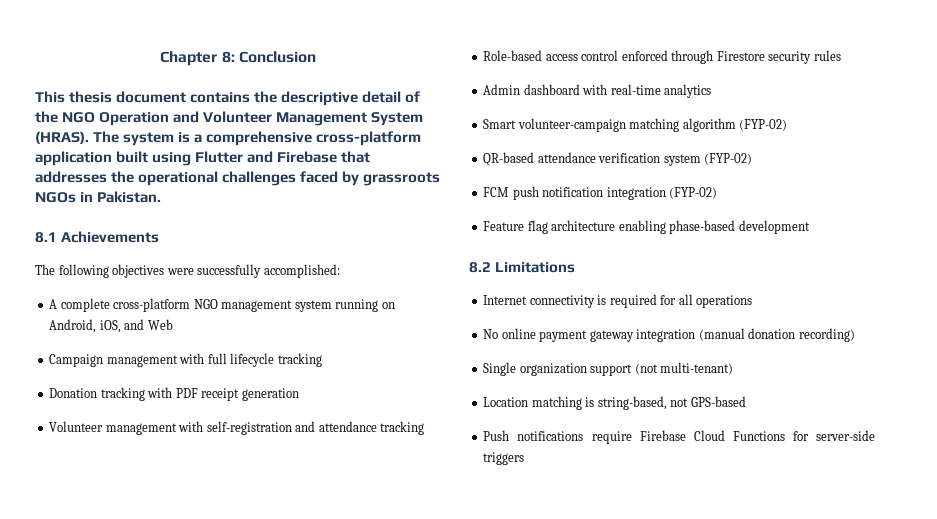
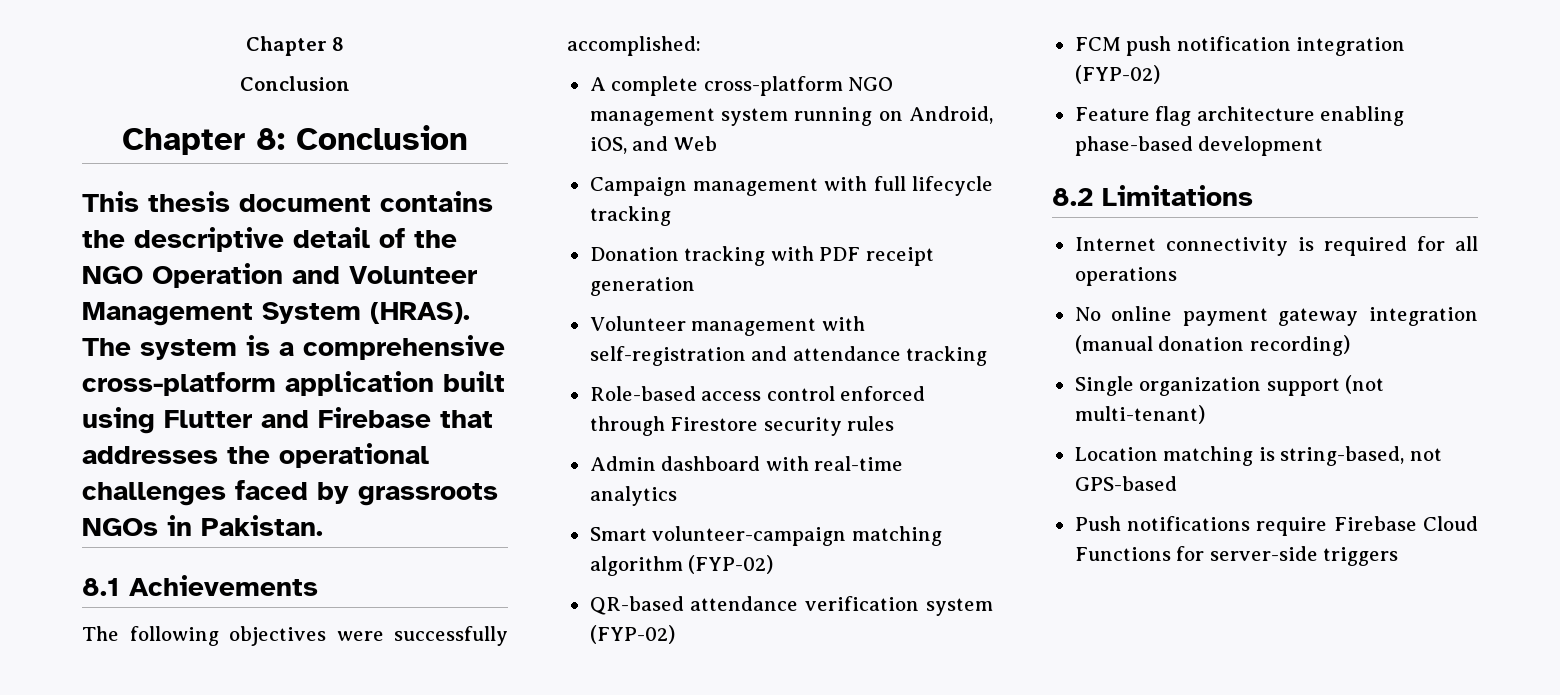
[160,51,218,66] Chapter -> [245,36,345,56] [240,76,350,91] [122,128,245,155] Chapter 8 // Conclusion // Chapter

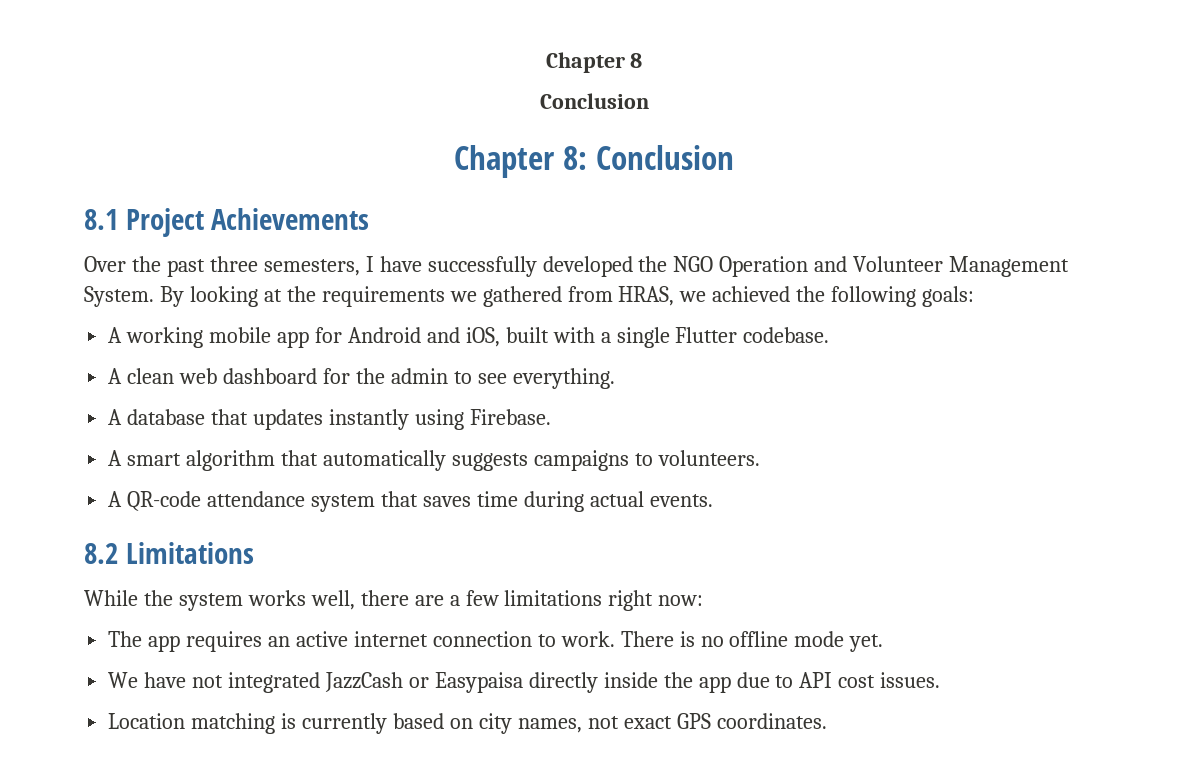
[82,191,493,212] [82,227,405,252] This thesis document contains the descriptive detail of -> [84,208,370,237] [84,256,633,277] 8.1 Project Achievements // Over the past three semesters, I have successfully developed
[262,302,470,324] [82,335,505,360] [82,371,505,396] [82,407,493,434] [82,443,429,468] [82,480,498,506] [82,515,323,536] [82,575,318,596] [82,626,508,646] [567,36,701,56] [589,76,894,96] [589,106,993,126] [589,136,717,154] [589,176,993,196] [589,206,671,226] [589,246,934,266] [589,277,695,296] [589,316,865,336] [589,346,988,366] [589,386,926,401] [589,416,895,436] [589,456,904,471] [589,486,677,506] [589,526,942,546] [589,555,774,576] [589,596,993,616] [589,625,675,644] [1074,36,1406,56] [1074,65,1160,84] [1074,106,1405,126] [1074,136,1324,156] [1052,185,1253,206] [1074,236,1478,256] [1074,267,1177,286] [1074,306,1478,326] [1074,335,1350,356] [1074,375,1385,396] [1074,405,1205,424] [1074,446,1442,466] [1074,476,1177,491] [1074,516,1478,536] [1074,546,1399,566] System (HRAS). The system is a comprehensive cross-platform application built using Flutter and Firebase that addresses the operational challenges faced by grassroots NGOs in Pakistan. // 8.1 Achievements // The following objectives were successfully accomplished: // A complete cross-platform NGO management system running on Android, iOS, and Web // Campaign management with full lifecycle tracking // Donation tracking with PDF receipt generation // Volunteer management with self-registration and attendance tracking // Role-based access control enforced through Firestore security rules // Admin dashboard with real-time analytics // Smart volunteer-campaign matching algorithm (FYP-02) // QR-based attendance verification system (FYP-02) // FCM push notification integration (FYP-02) // Feature flag architecture enabling phase-based development // 8.2 Limitations // Internet connectivity is required for all operations // No online payment gateway integration (manual donation recording) // Single organization support (not multi-tenant) // Location matching is string-based, not GPS-based // Push notifications require Firebase Cloud Functions for server-side triggers -> [84,286,975,307] [108,327,830,348] [108,368,615,389] [108,409,551,430] [108,450,760,471] [108,491,713,512] [84,542,254,564] [84,590,704,611] [108,631,884,652] [108,672,941,693] [108,713,827,734] System. By looking at the requirements we gathered from HRAS, we achieved the following goals: // A working mobile app for Android and iOS, built with a single Flutter codebase. // A clean web dashboard for the admin to see everything. // A database that updates instantly using Firebase. // A smart algorithm that automatically suggests campaigns to volunteers. // A QR-code attendance system that saves time during actual events. // 8.2 Limitations // While the system works well, there are a few limitations right now: // The app requires an active internet connection to work. There is no offline mode yet. // We have not integrated JazzCash or Easypaisa directly inside the app due to API cost issues. // Location matching is currently based on city names, not exact GPS coordinates.

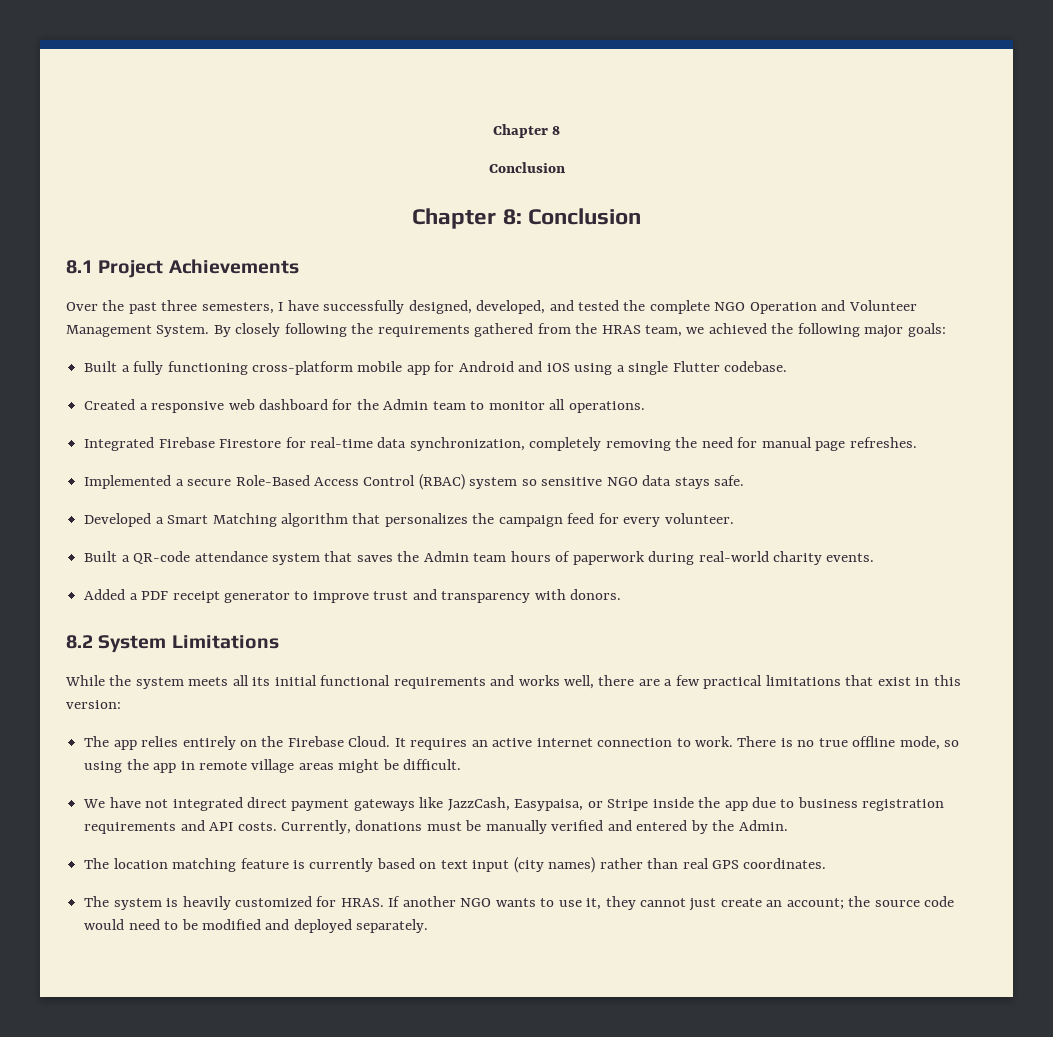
[542,256,668,277] developed the -> [408,300,710,314] designed, developed, and tested the complete
[189,286,282,307] looking at -> [235,323,347,337] closely following
[449,291,477,302] we -> (470, 331) none
[618,286,675,306] HRAS, -> [575,323,683,337] the HRAS team,
(917, 296) none -> [864,325,904,338] major
[108,327,204,348] A working -> [84,361,353,375] Built a fully functioning cross-platform
[465,327,595,347] iOS, built with -> [546,363,613,375] iOS using
[108,368,175,384] A clean -> [84,399,225,413] Created a responsive
[390,368,615,389] [108,409,551,430] [108,450,760,471] [108,491,123,507] admin to see everything. // A database that updates instantly using Firebase. // A smart algorithm that automatically suggests campaigns to volunteers. // A -> [383,399,645,413] [84,437,917,451] [84,474,745,490] [84,513,734,527] [84,551,130,562] Admin team to monitor all operations. // Integrated Firebase Firestore for real-time data synchronization, completely removing the need for manual page refreshes. // Implemented a secure Role-Based Access Control (RBAC) system so sensitive NGO data stays safe. // Developed a Smart Matching algorithm that personalizes the campaign feed for every volunteer. // Built a
[476,491,713,512] time during actual events. -> [397,551,875,565] [84,589,622,603] the Admin team hours of paperwork during real-world charity events. // Added a PDF receipt generator to improve trust and transparency with donors.
(118, 553) none -> [98,635,167,653] System
(243, 602) none -> [188,675,515,689] meets all its initial functional requirements and
[504,590,704,611] [108,631,181,652] limitations right now: // The app -> [703,675,961,689] [66,700,121,709] [84,736,406,750] practical limitations that exist in this version: // The app relies entirely on the Firebase Cloud. It
[729,631,884,652] [108,672,598,693] offline mode yet. // We have not integrated JazzCash or Easypaisa directly -> [818,736,960,750] [84,759,462,773] [83,797,649,811] true offline mode, so using the app in remote village areas might be difficult. // We have not integrated direct payment gateways like JazzCash, Easypaisa, or Stripe
[799,672,941,688] [108,713,827,734] API cost issues. // Location matching is currently based on city names, not exact GPS coordinates. -> [797,797,945,811] [84,820,788,834] [84,857,827,873] [84,896,955,911] [84,919,429,933] business registration requirements and API costs. Currently, donations must be manually verified and entered by the Admin. // The location matching feature is currently based on text input (city names) rather than real GPS coordinates. // The system is heavily customized for HRAS. If another NGO wants to use it, they cannot just create an account; the source code would need to be modified and deployed separately.

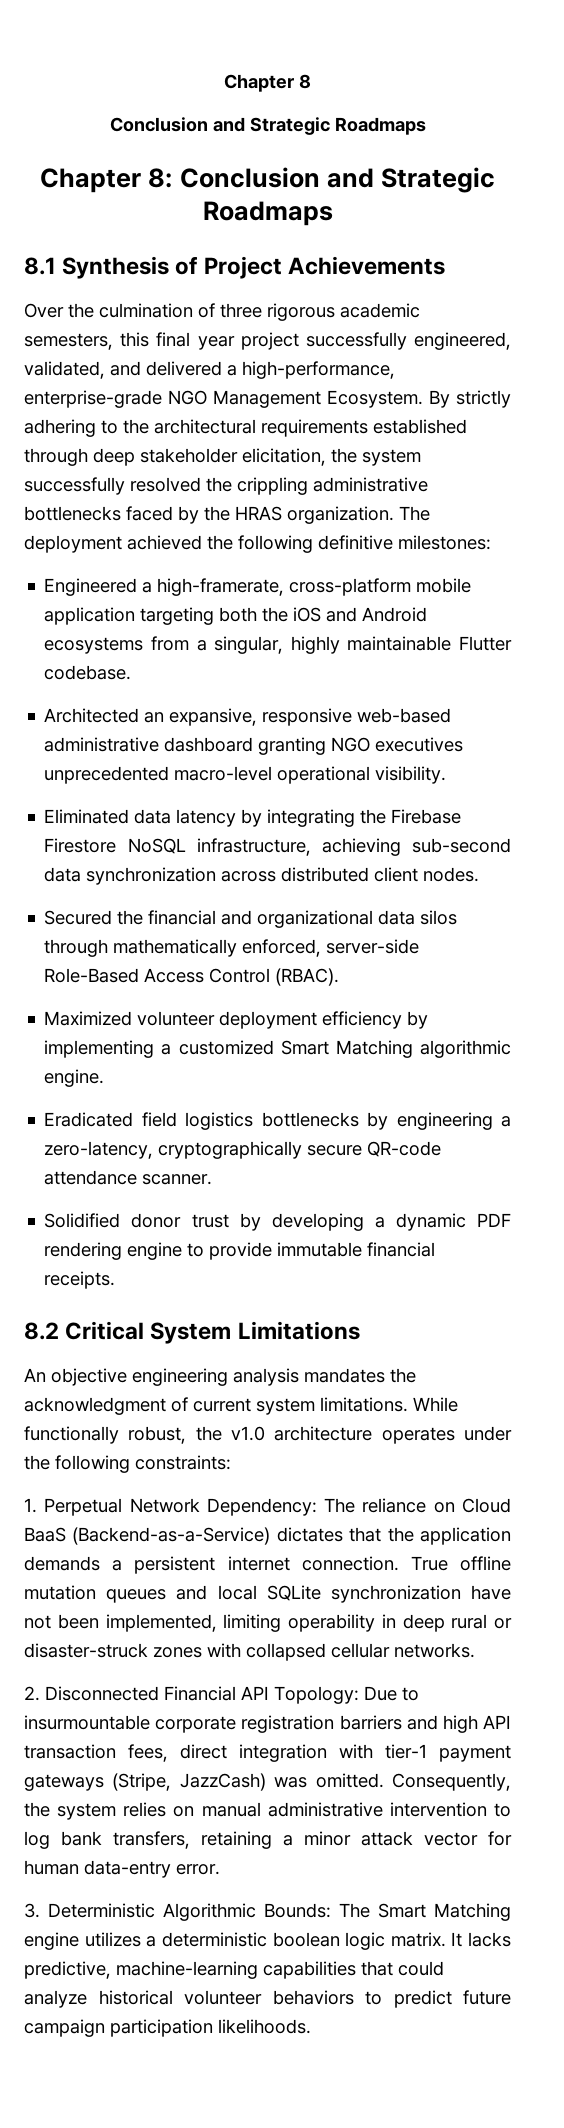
(565, 167) none -> [212,117,426,135] and Strategic Roadmaps
(641, 216) none -> [326,167,495,193] [202,201,333,226] and Strategic Roadmaps
(93, 267) none -> [62,256,199,279] Synthesis of
[128,300,917,314] [66,323,946,338] [84,361,787,375] [84,399,645,413] [84,437,917,451] [84,474,745,490] [84,513,734,527] [84,551,875,565] [84,589,622,603] past three semesters, I have successfully designed, developed, and tested the complete NGO Operation and Volunteer Management System. By closely following the requirements gathered from the HRAS team, we achieved the following major goals: // Built a fully functioning cross-platform mobile app for Android and iOS using a single Flutter codebase. // Created a responsive web dashboard for the Admin team to monitor all operations. // Integrated Firebase Firestore for real-time data synchronization, completely removing the need for manual page refreshes. // Implemented a secure Role-Based Access Control (RBAC) system so sensitive NGO data stays safe. // Developed a Smart Matching algorithm that personalizes the campaign feed for every volunteer. // Built a QR-code attendance system that saves the Admin team hours of paperwork during real-world charity events. // Added a PDF receipt generator to improve trust and transparency with donors. -> [99,303,420,321] [24,332,511,350] [24,361,395,379] [24,390,511,408] [24,419,467,437] [24,448,421,466] [24,477,428,495] [24,506,430,524] [24,535,491,553] [44,578,472,596] [44,607,428,625] [44,636,512,654] [44,665,132,680] [44,708,452,726] [44,737,464,755] [44,766,447,784] [44,809,462,827] [44,838,511,856] [44,867,480,885] [44,910,458,928] [44,939,420,957] [44,968,340,986] [44,1011,429,1029] [44,1040,511,1058] [44,1069,105,1087] [44,1112,511,1130] [44,1141,442,1159] [44,1170,213,1185] [44,1213,511,1231] [44,1242,436,1260] [44,1271,116,1289] culmination of three rigorous academic semesters, this final year project successfully engineered, validated, and delivered a high-performance, enterprise-grade NGO Management Ecosystem. By strictly adhering to the architectural requirements established through deep stakeholder elicitation, the system successfully resolved the crippling administrative bottlenecks faced by the HRAS organization. The deployment achieved the following definitive milestones: // Engineered a high-framerate, cross-platform mobile application targeting both the iOS and Android ecosystems from a singular, highly maintainable Flutter codebase. // Architected an expansive, responsive web-based administrative dashboard granting NGO executives unprecedented macro-level operational visibility. // Eliminated data latency by integrating the Firebase Firestore NoSQL infrastructure, achieving sub-second data synchronization across distributed client nodes. // Secured the financial and organizational data silos through mathematically enforced, server-side Role-Based Access Control (RBAC). // Maximized volunteer deployment efficiency by implementing a customized Smart Matching algorithmic engine. // Eradicated field logistics bottlenecks by engineering a zero-latency, cryptographically secure QR-code attendance scanner. // Solidified donor trust by developing a dynamic PDF rendering engine to provide immutable financial receipts.
(93, 642) none -> [65,1321,145,1340] Critical
[65,675,961,689] [66,700,121,709] [84,736,960,750] [84,759,462,773] [83,797,945,811] [84,820,788,834] [84,857,827,873] [84,896,955,911] [84,919,429,933] While the system meets all its initial functional requirements and works well, there are a few practical limitations that exist in this version: // The app relies entirely on the Firebase Cloud. It requires an active internet connection to work. There is no true offline mode, so using the app in remote village areas might be difficult. // We have not integrated direct payment gateways like JazzCash, Easypaisa, or Stripe inside the app due to business registration requirements and API costs. Currently, donations must be manually verified and entered by the Admin. // The location matching feature is currently based on text input (city names) rather than real GPS coordinates. // The system is heavily customized for HRAS. If another NGO wants to use it, they cannot just create an account; the source code would need to be modified and deployed separately. -> [24,1368,416,1386] [24,1397,458,1415] [24,1426,512,1444] [24,1455,231,1473] [24,1498,511,1516] [24,1527,511,1545] [24,1556,512,1574] [24,1585,511,1603] [24,1614,512,1632] [24,1643,475,1661] [24,1686,419,1704] [24,1715,512,1733] [24,1744,511,1762] [24,1773,511,1791] [24,1802,511,1820] [24,1831,512,1849] [24,1860,220,1878] [24,1903,511,1921] [24,1932,511,1950] [24,1961,444,1979] [24,1990,511,2008] [24,2019,311,2037] An objective engineering analysis mandates the acknowledgment of current system limitations. While functionally robust, the v1.0 architecture operates under the following constraints: // 1. Perpetual Network Dependency: The reliance on Cloud BaaS (Backend-as-a-Service) dictates that the application demands a persistent internet connection. True offline mutation queues and local SQLite synchronization have not been implemented, limiting operability in deep rural or disaster-struck zones with collapsed cellular networks. // 2. Disconnected Financial API Topology: Due to insurmountable corporate registration barriers and high API transaction fees, direct integration with tier-1 payment gateways (Stripe, JazzCash) was omitted. Consequently, the system relies on manual administrative intervention to log bank transfers, retaining a minor attack vector for human data-entry error. // 3. Deterministic Algorithmic Bounds: The Smart Matching engine utilizes a deterministic boolean logic matrix. It lacks predictive, machine-learning capabilities that could analyze historical volunteer behaviors to predict future campaign participation likelihoods.

